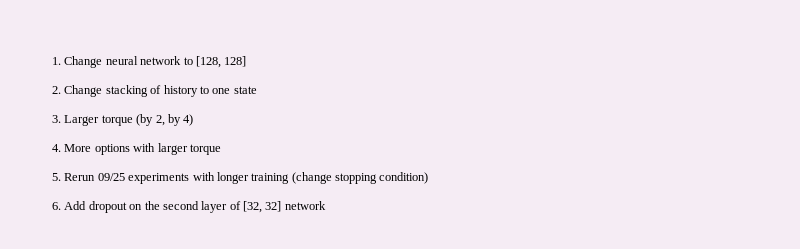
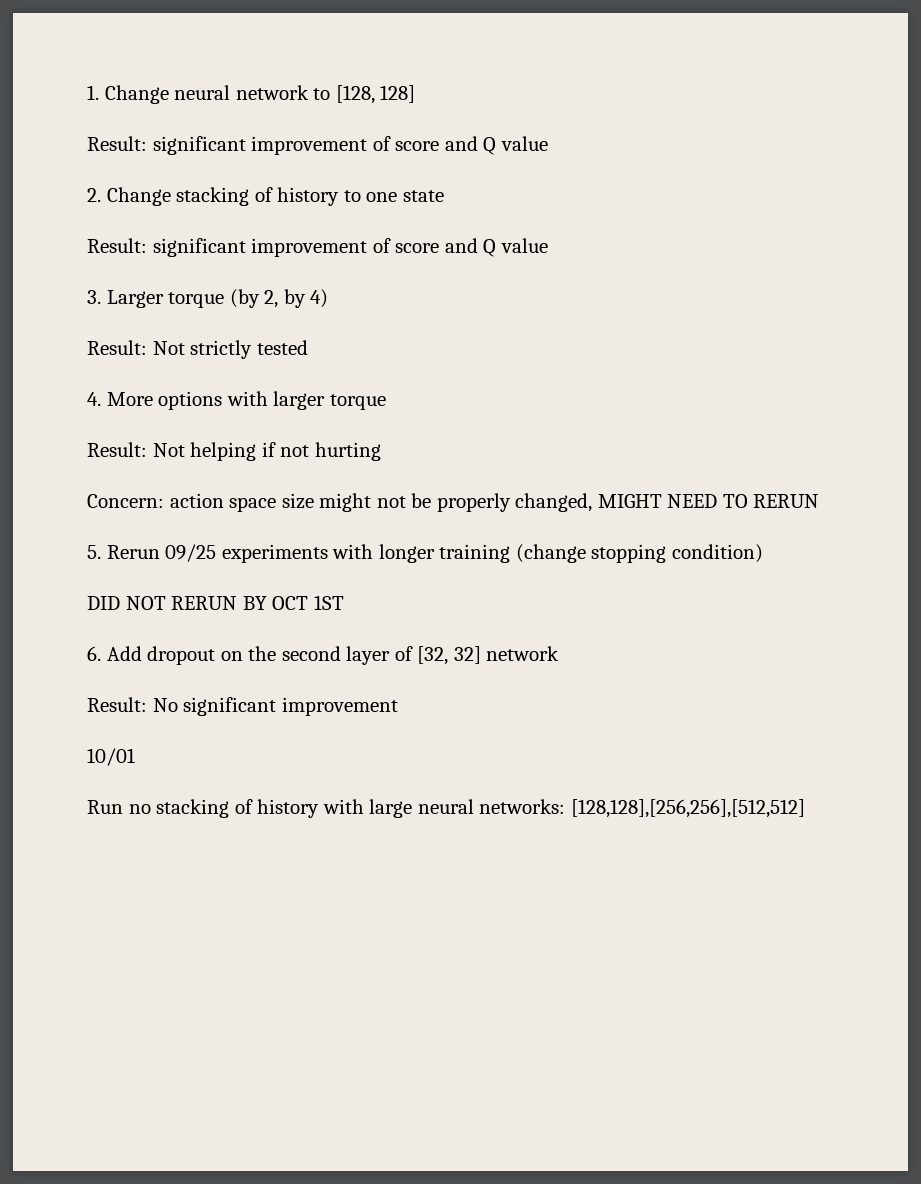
(247, 61) none -> [87,136,548,155] // Result: significant improvement of score and Q value
(257, 90) none -> [87,238,548,257] // Result: significant improvement of score and Q value
(194, 120) none -> [87,340,308,359] // Result: Not strictly tested
(221, 149) none -> [87,442,381,461] [87,493,820,512] // Result: Not helping if not hurting // Concern: action space size might not be properly changed, MIGHT NEED TO RERUN
(429, 178) none -> [87,595,344,610] // DID NOT RERUN BY OCT 1ST
(326, 205) none -> [87,697,398,716] [87,748,135,766] [87,799,805,818] // Result: No significant improvement // 10/01 // Run no stacking of history with large neural networks: [128,128],[256,256],[512,512]

